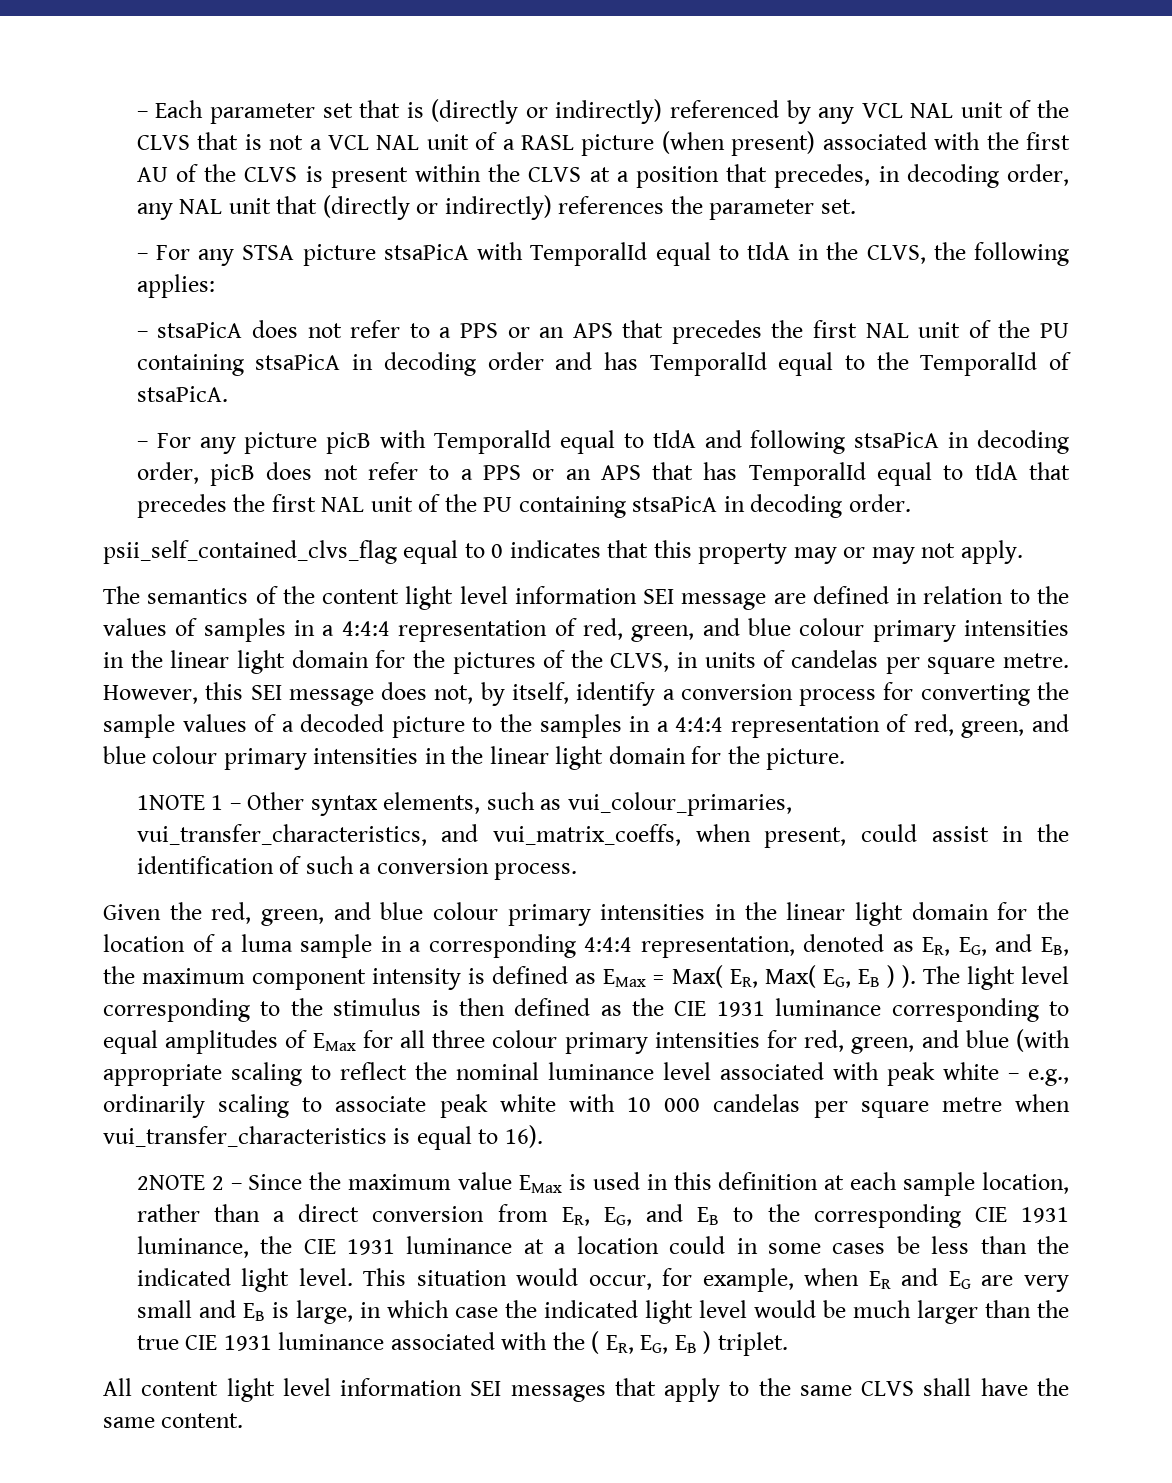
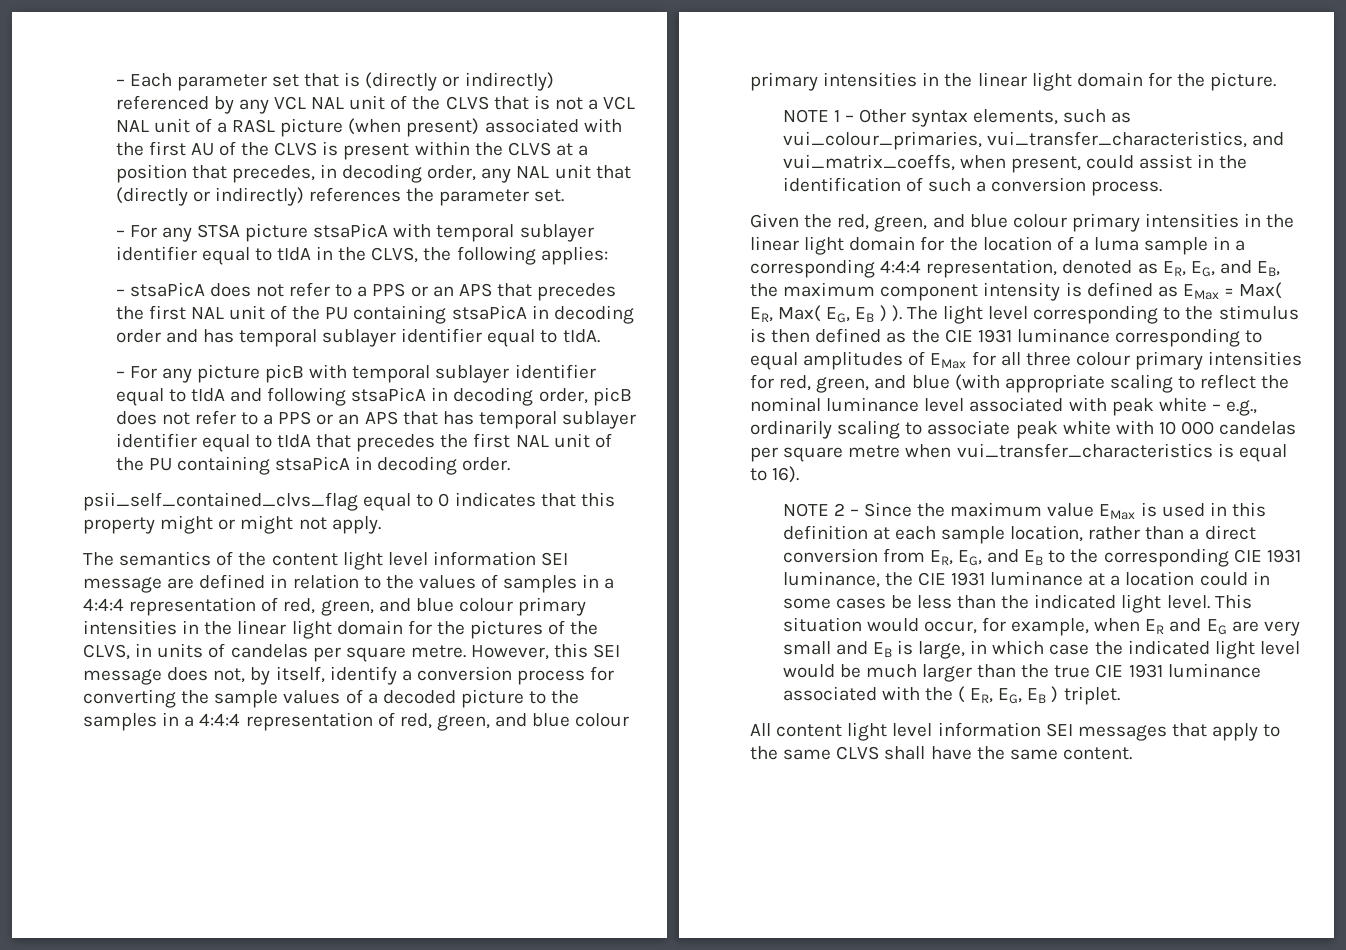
[530,242,648,266] TemporalId -> [436,224,594,242] [115,246,197,261] temporal sublayer identifier
[649,352,1071,376] [136,386,228,402] TemporalId equal to the TemporalId of stsaPicA. -> [238,328,600,347] temporal sublayer identifier equal to tIdA.
[434,430,552,454] TemporalId -> [352,364,596,383] temporal sublayer identifier
[748,462,866,486] TemporalId -> [478,411,637,429] [115,433,197,448] temporal sublayer identifier
[793,547,915,564] may or may -> [160,515,294,534] might or might
[136,795,205,810] 1NOTE -> [782,109,829,123] NOTE
[136,1175,205,1190] 2NOTE -> [782,503,829,517] NOTE

